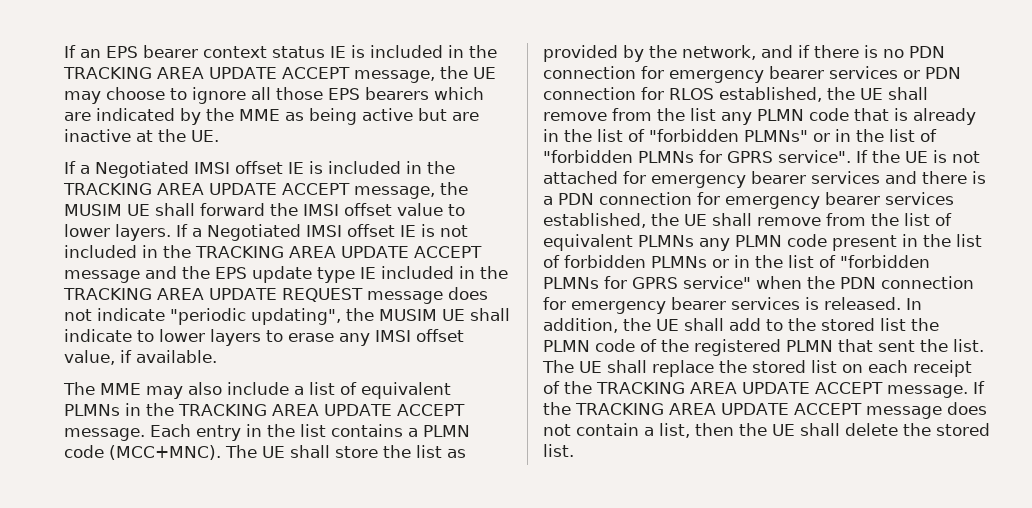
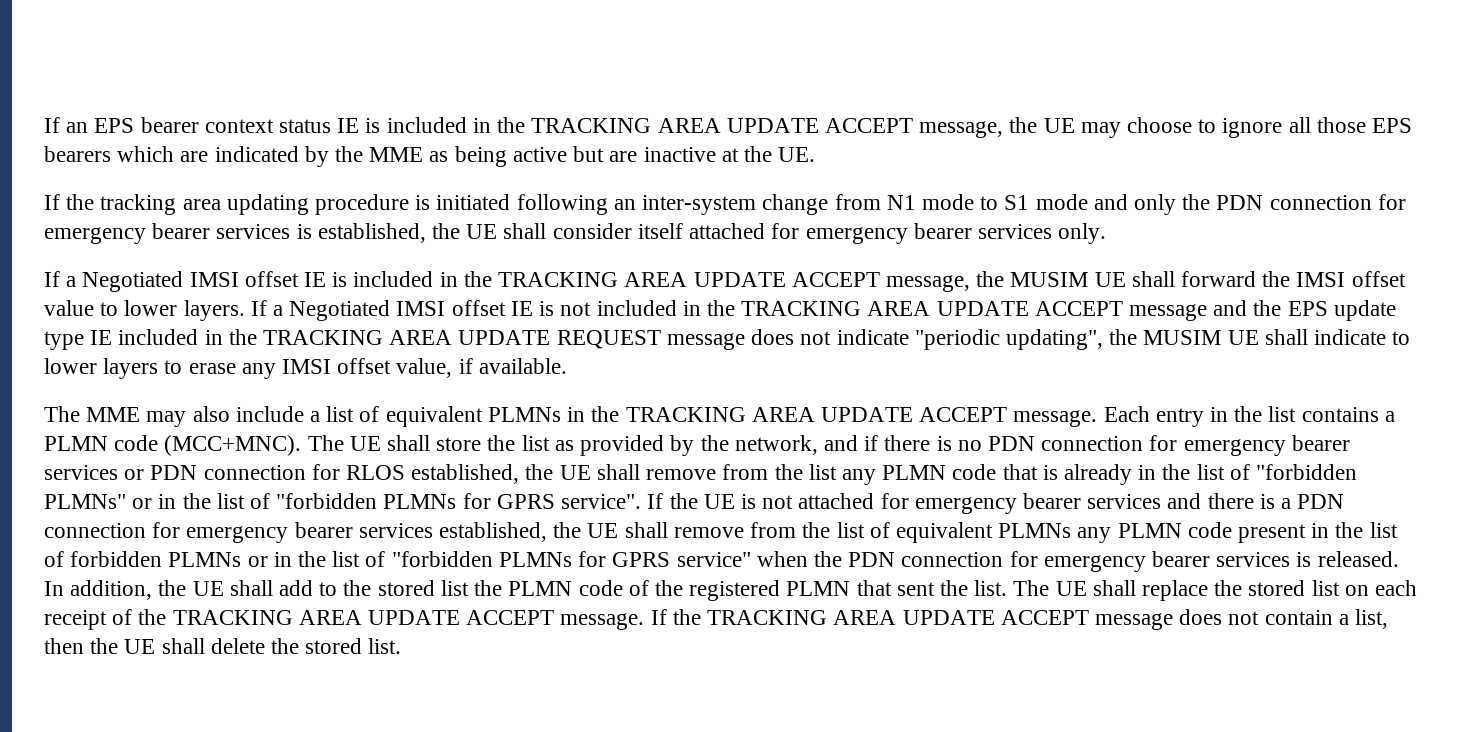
(219, 136) none -> [44,194,1406,215] [44,223,1107,244] // If the tracking area updating procedure is initiated following an inter-system change from N1 mode to S1 mode and only the PDN connection for emergency bearer services is established, the UE shall consider itself attached for emergency bearer services only.

